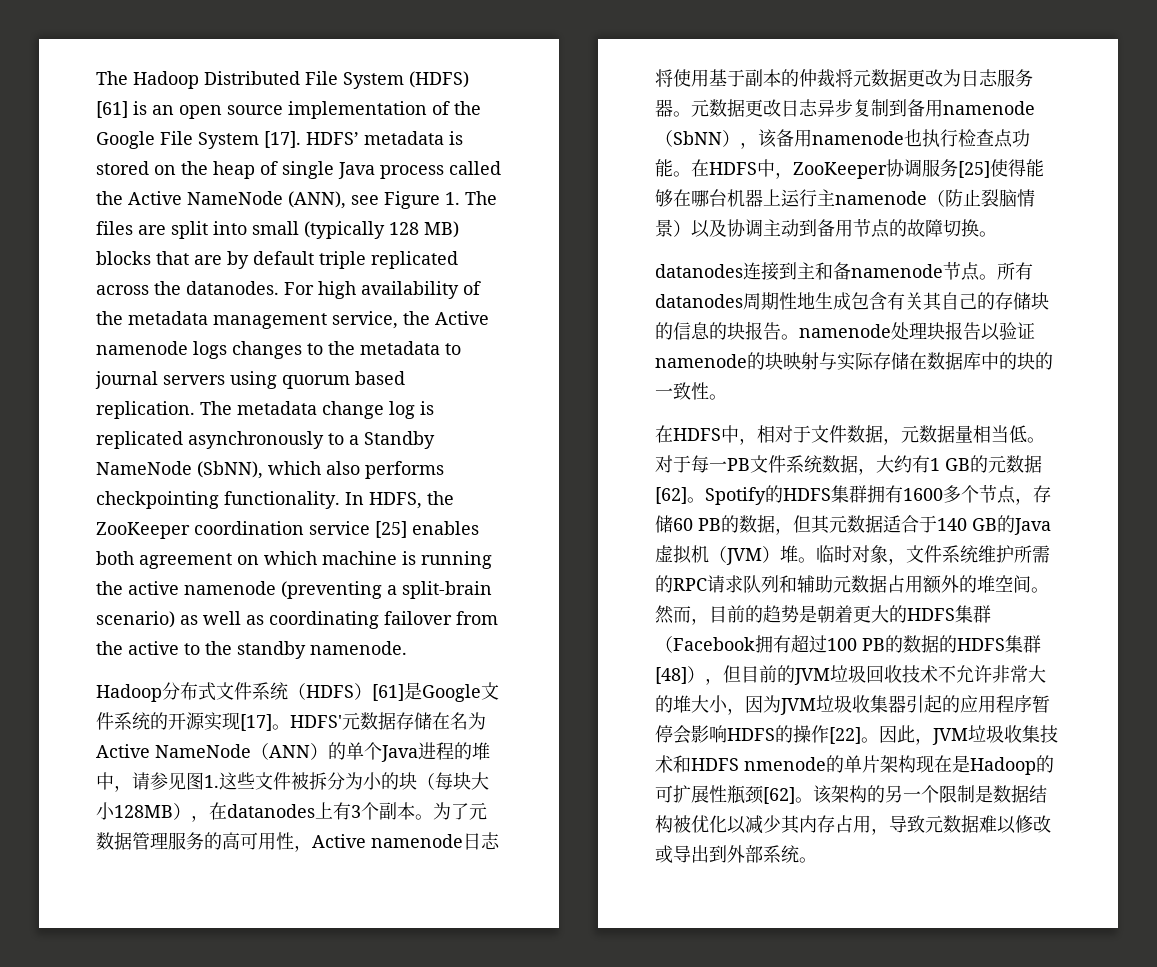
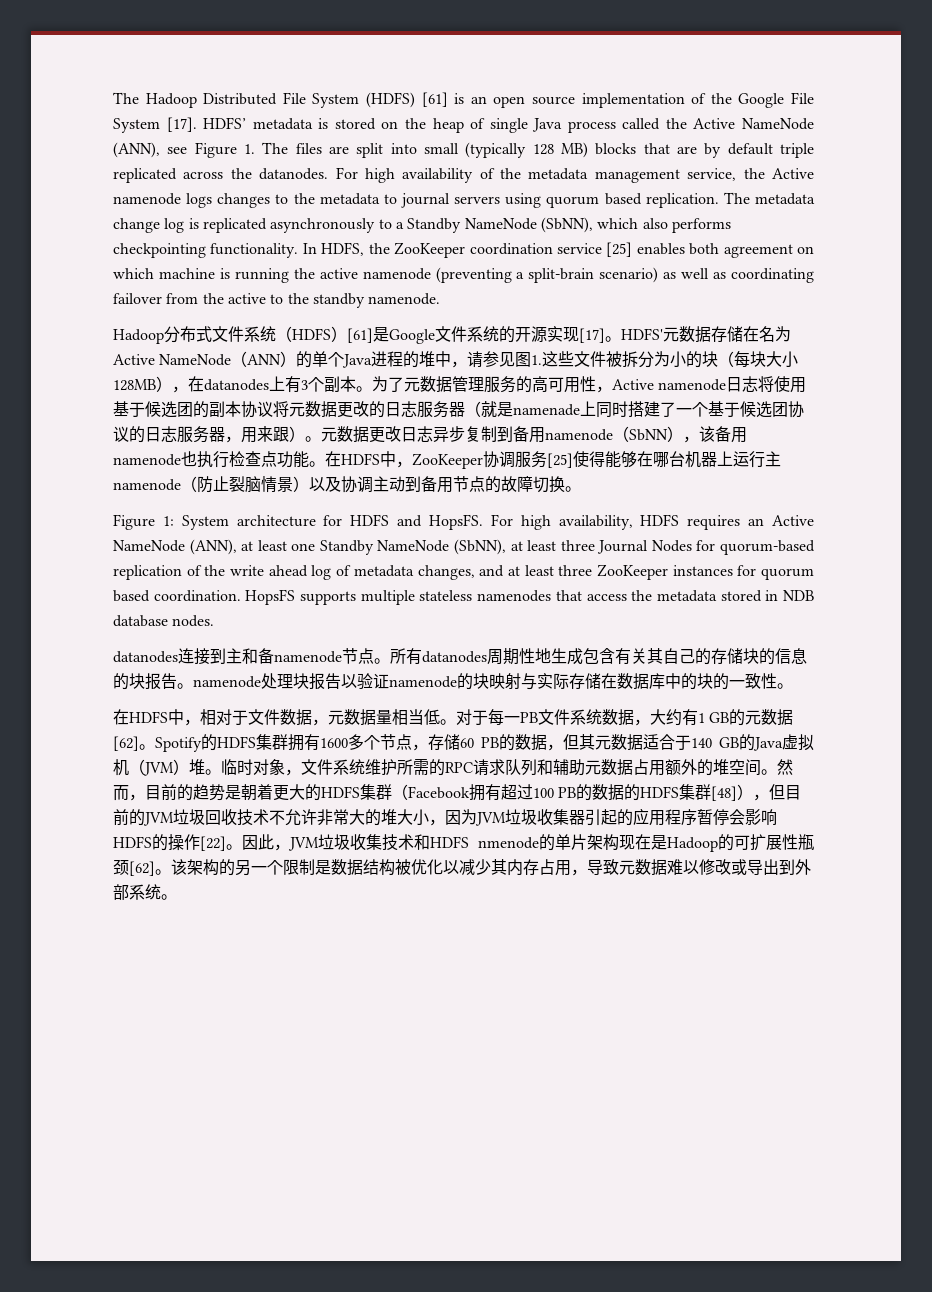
[745,69,835,88] 副本的仲裁 -> [145,401,273,418] 候选团的副本协议
[943,69,1033,87] [655,99,673,117] 为日志服务器 -> [369,401,804,418] [113,426,305,443] 的日志服务器（就是namenade上同时搭建了一个基于候选团协议的日志服务器，用来跟）
(997, 234) none -> [113,514,814,530] [113,539,815,555] [113,564,814,580] [113,589,815,605] [113,615,215,627] // Figure 1: System architecture for HDFS and HopsFS. For high availability, HDFS requires an Active NameNode (ANN), at least one Standby NameNode (SbNN), at least three Journal Nodes for quorum-based replication of the write ahead log of metadata changes, and at least three ZooKeeper instances for quorum based coordination. HopsFS supports multiple stateless namenodes that access the metadata stored in NDB database nodes.

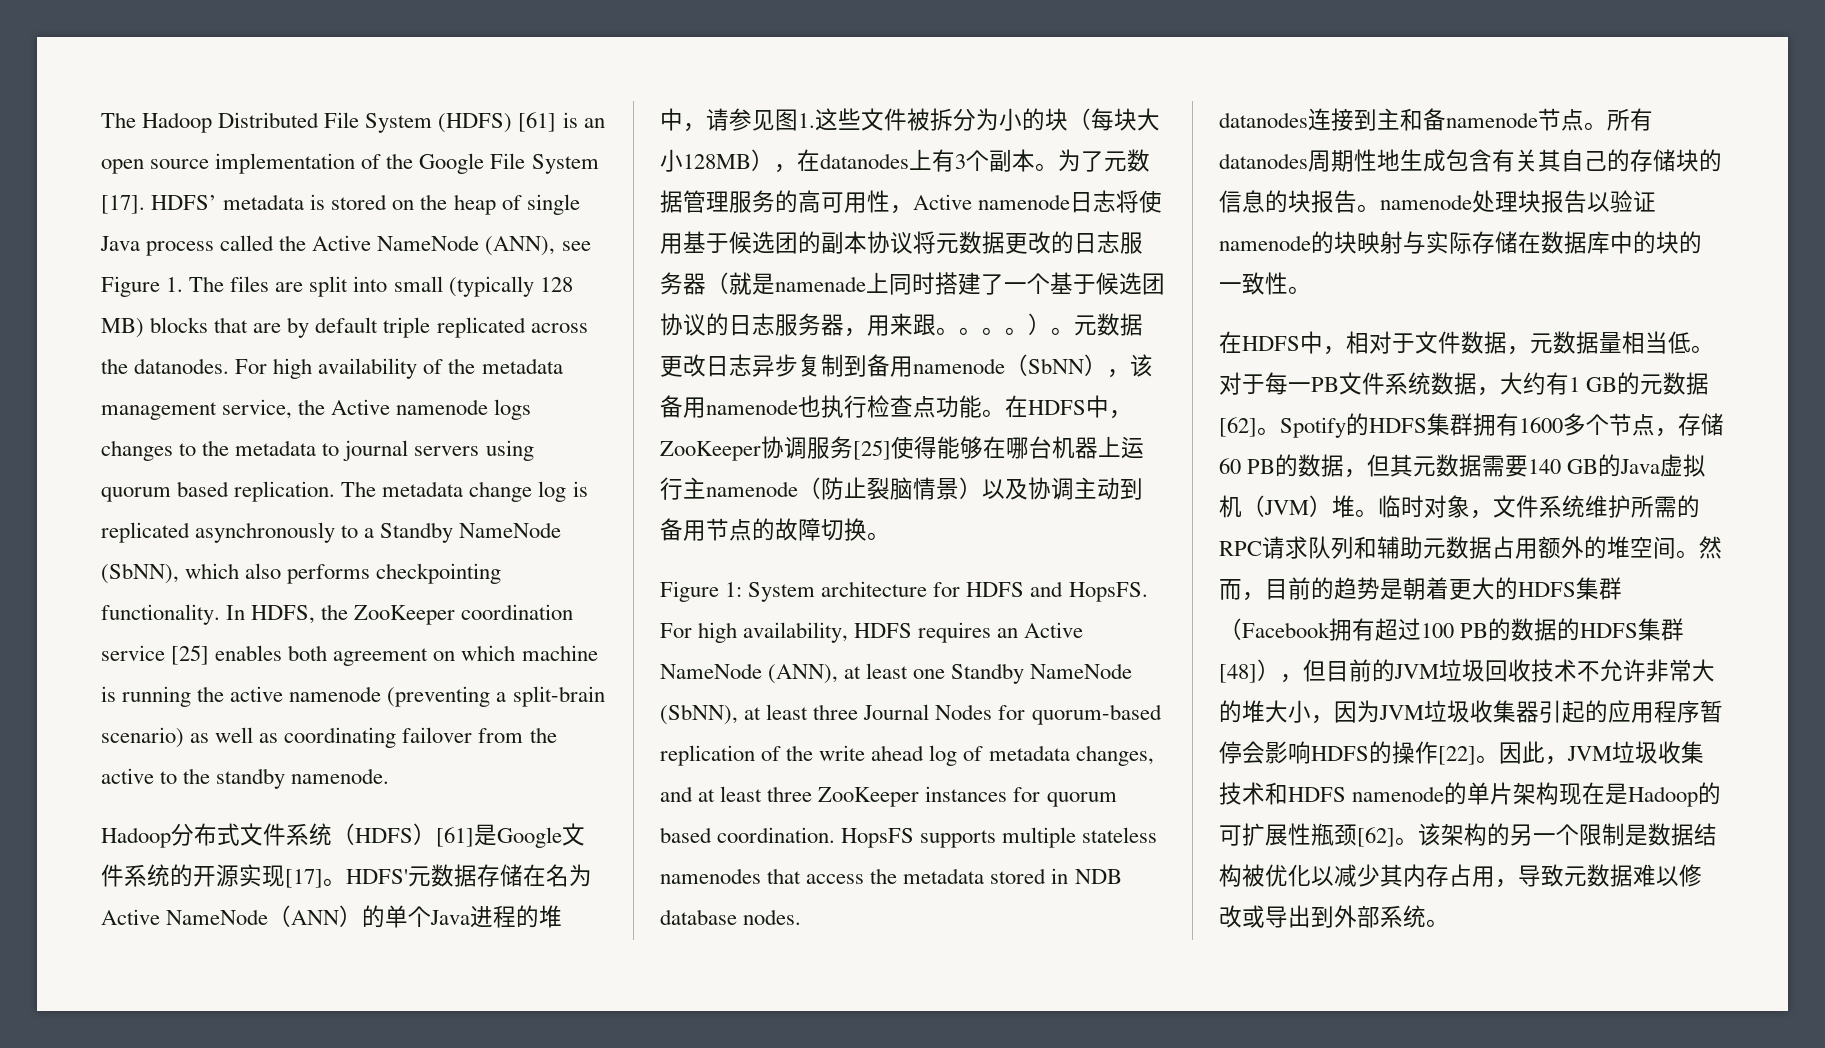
(289, 434) none -> [936,327,1028,335] 。。。。
[643,734,691,750] 适合于 -> [1482,455,1529,477] 需要
[478,837,539,849] nmenode -> [1352,786,1445,802] namenode

